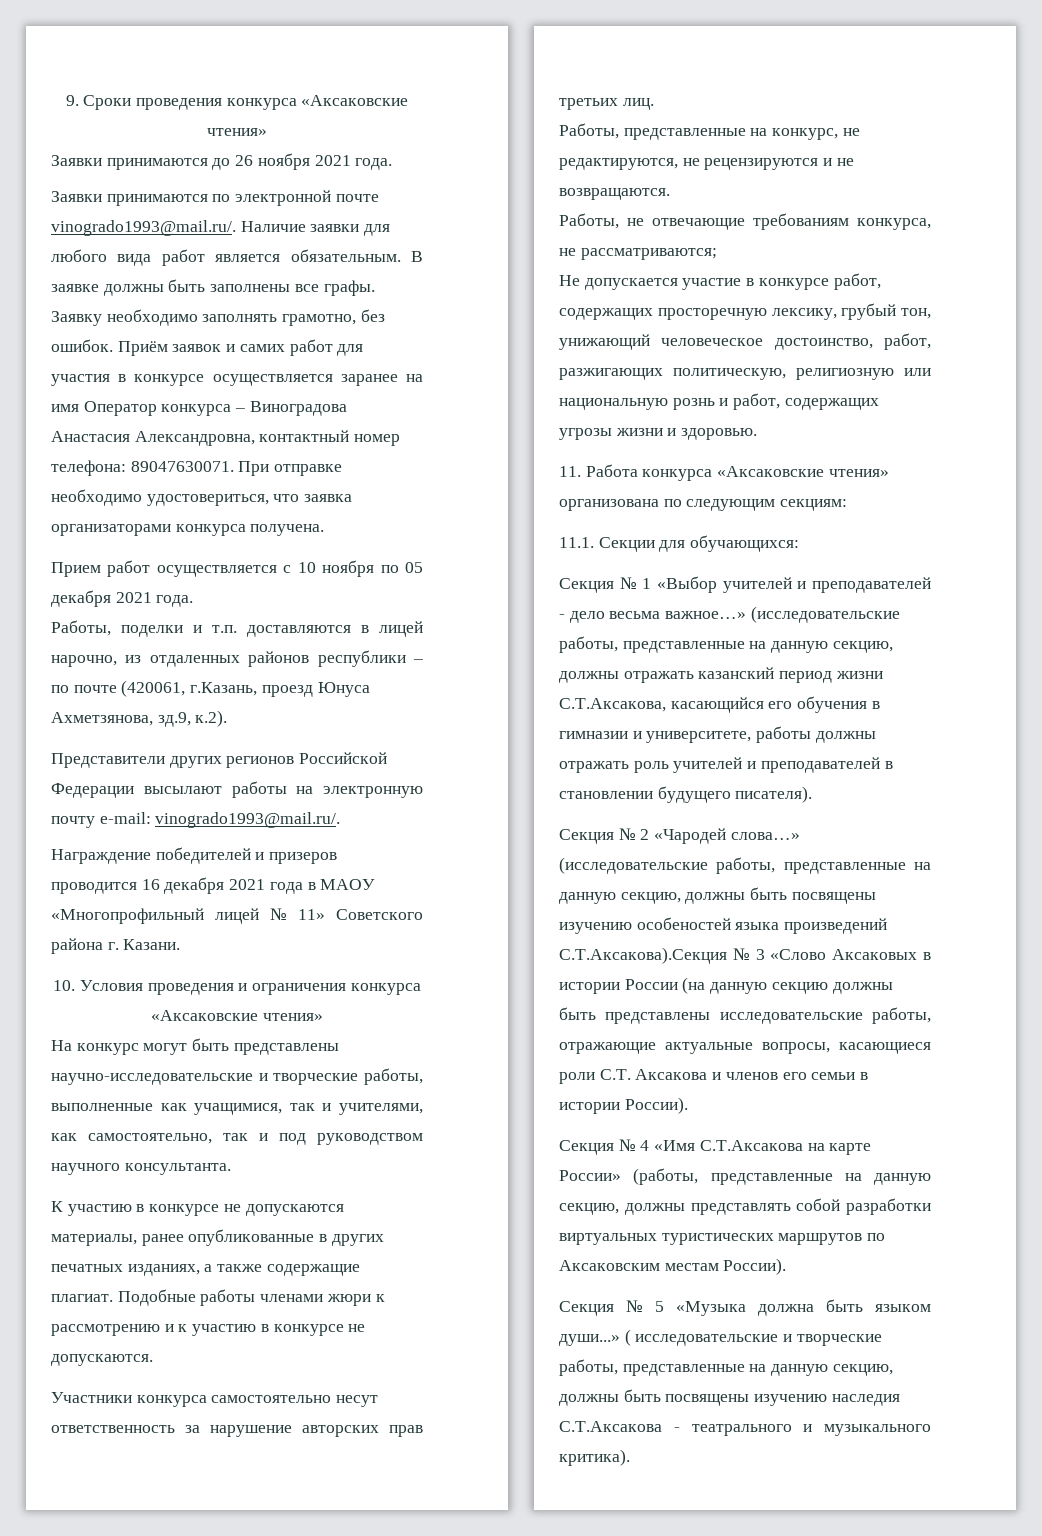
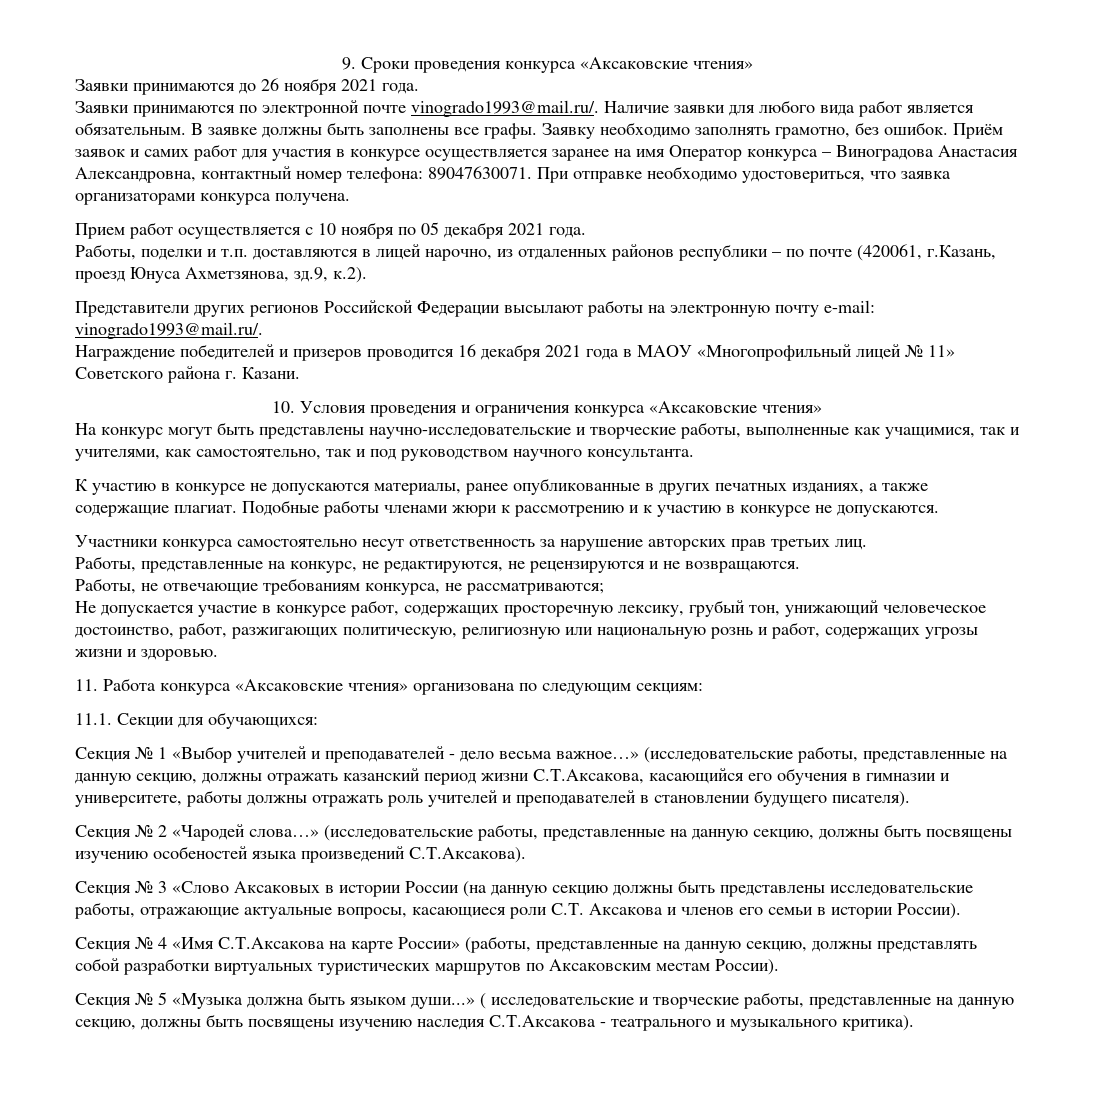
[559,947,727,964] С.Т.Аксакова).Секция -> [409,847,526,863] [75,881,131,896] С.Т.Аксакова). // Секция

